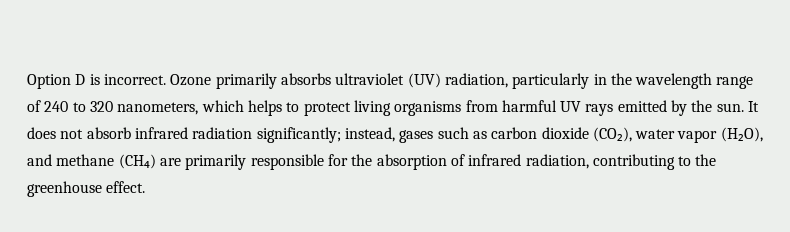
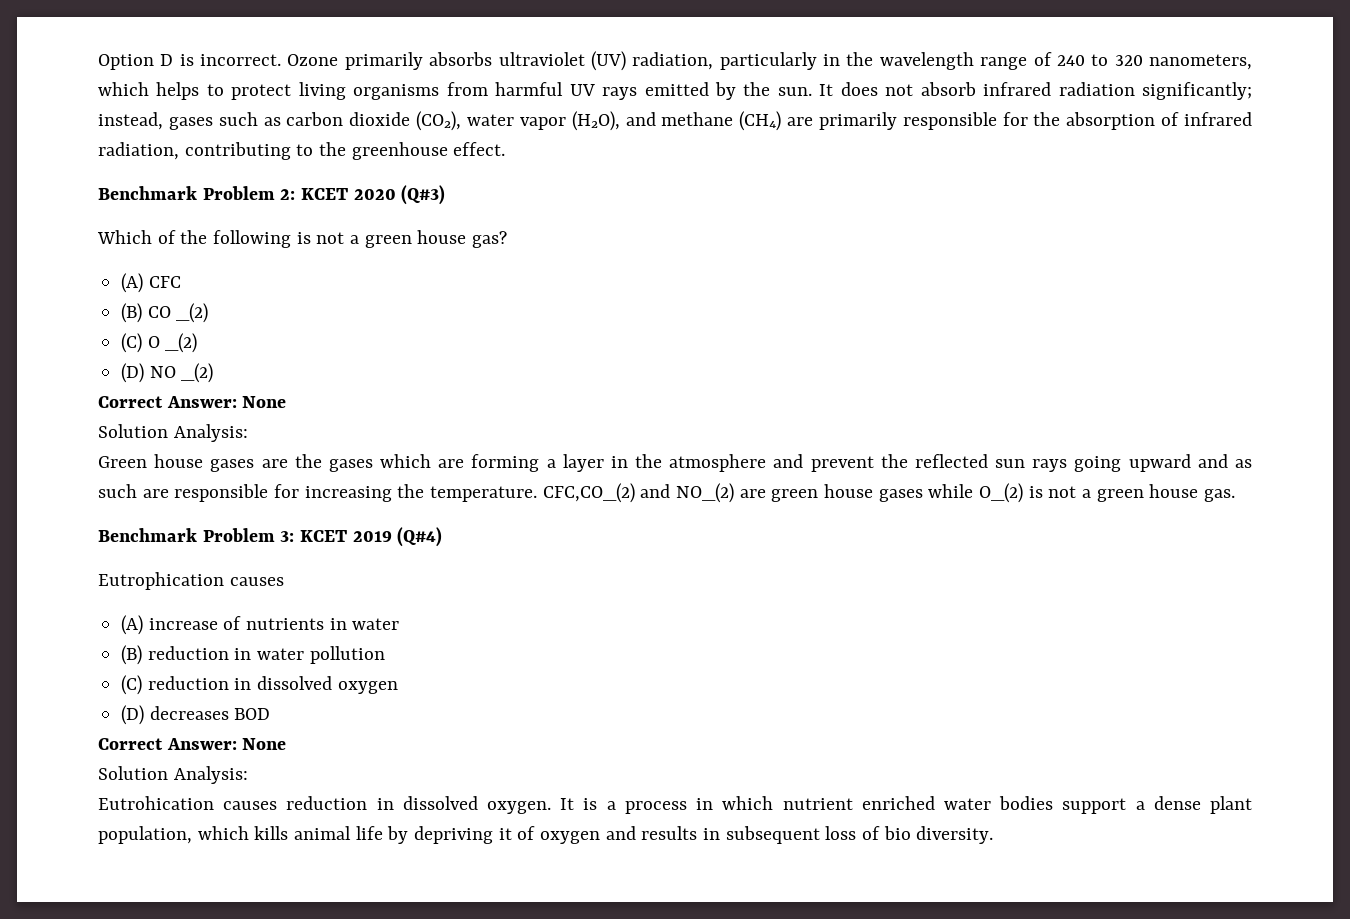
(146, 187) none -> [98,185,446,205] [97,230,508,248] [121,273,181,293] [121,303,209,323] [121,333,198,353] [121,363,214,383] [98,396,287,408] [98,424,248,442] [98,454,1252,472] [98,483,1236,503] [98,527,443,547] [98,572,284,590] [121,615,400,635] [121,645,385,665] [121,675,398,695] [121,705,271,725] [98,738,287,750] [98,766,248,784] [98,796,1252,814] [98,826,994,844] // Benchmark Problem 2: KCET 2020 (Q#3) // Which of the following is not a green house gas? // (A) CFC // (B) CO _(2) // (C) O _(2) // (D) NO _(2) // Correct Answer: None // Solution Analysis: // Green house gases are the gases which are forming a layer in the atmosphere and prevent the reflected sun rays going upward and as such are responsible for increasing the temperature. CFC,CO_(2) and NO_(2) are green house gases while O_(2) is not a green house gas. // Benchmark Problem 3: KCET 2019 (Q#4) // Eutrophication causes // (A) increase of nutrients in water // (B) reduction in water pollution // (C) reduction in dissolved oxygen // (D) decreases BOD // Correct Answer: None // Solution Analysis: // Eutrohication causes reduction in dissolved oxygen. It is a process in which nutrient enriched water bodies support a dense plant population, which kills animal life by depriving it of oxygen and results in subsequent loss of bio diversity.

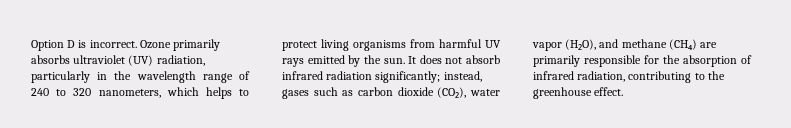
[98,185,446,205] [97,230,508,248] [121,273,181,293] [121,303,209,323] [121,333,198,353] [121,363,214,383] [98,396,287,408] [98,424,248,442] [98,454,1252,472] [98,483,1236,503] [98,527,443,547] [98,572,284,590] [121,615,400,635] [121,645,385,665] [121,675,398,695] [121,705,271,725] [98,738,287,750] [98,766,248,784] [98,796,1252,814] [98,826,994,844] // Benchmark Problem 2: KCET 2020 (Q#3) // Which of the following is not a green house gas? // (A) CFC // (B) CO _(2) // (C) O _(2) // (D) NO _(2) // Correct Answer: None // Solution Analysis: // Green house gases are the gases which are forming a layer in the atmosphere and prevent the reflected sun rays going upward and as such are responsible for increasing the temperature. CFC,CO_(2) and NO_(2) are green house gases while O_(2) is not a green house gas. // Benchmark Problem 3: KCET 2019 (Q#4) // Eutrophication causes // (A) increase of nutrients in water // (B) reduction in water pollution // (C) reduction in dissolved oxygen // (D) decreases BOD // Correct Answer: None // Solution Analysis: // Eutrohication causes reduction in dissolved oxygen. It is a process in which nutrient enriched water bodies support a dense plant population, which kills animal life by depriving it of oxygen and results in subsequent loss of bio diversity. -> (624, 91) none

